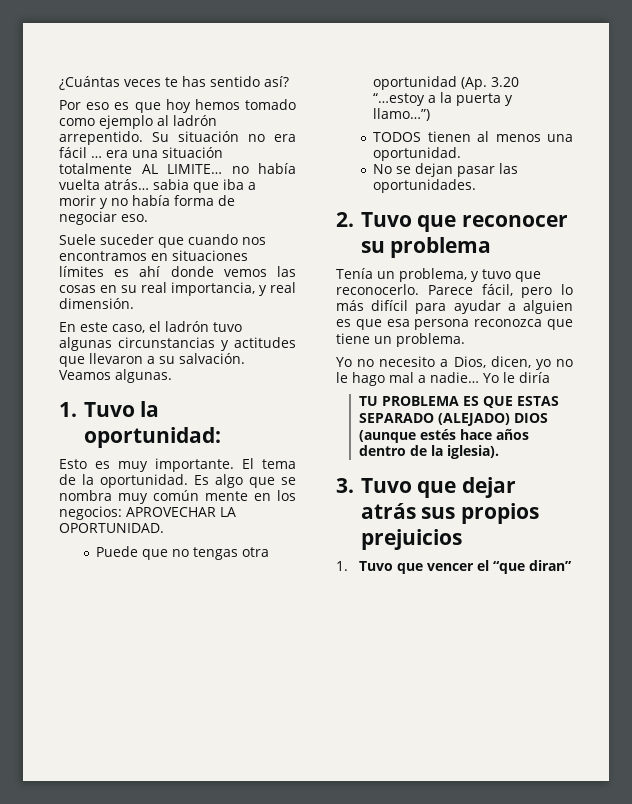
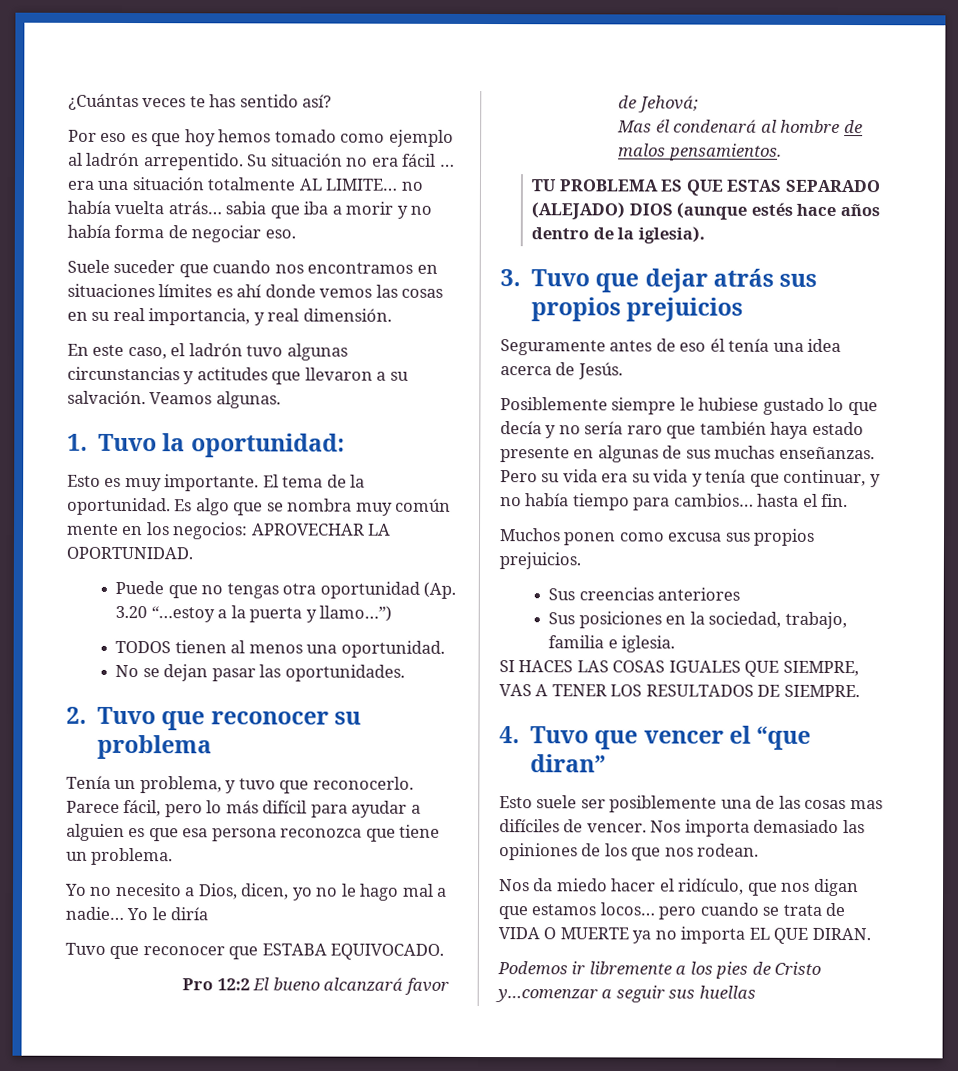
(550, 377) none -> [65,942,445,960] [182,977,449,995] [618,95,699,113] [617,119,863,134] [618,143,782,161] // Tuvo que reconocer que ESTABA EQUIVOCADO. // Pro 12:2 El bueno alcanzará favor de Jehová; // Mas él condenará al hombre de malos pensamientos.
[336,561,348,571] 1. -> [500,338,842,356] [500,362,623,380] [500,397,878,416] [500,421,864,439] [500,445,875,463] [500,469,881,488] [500,493,849,511] [499,528,816,546] [499,552,581,570] [548,587,741,601] [548,611,847,630] [548,635,676,653] [499,660,859,677] [499,684,860,698] [499,726,520,744] Seguramente antes de eso él tenía una idea acerca de Jesús. // Posiblemente siempre le hubiese gustado lo que decía y no sería raro que también haya estado presente en algunas de sus muchas enseñanzas. Pero su vida era su vida y tenía que continuar, y no había tiempo para cambios… hasta el fin. // Muchos ponen como excusa sus propios prejuicios. // Sus creencias anteriores // Sus posiciones en la sociedad, trabajo, familia e iglesia. // SI HACES LAS COSAS IGUALES QUE SIEMPRE, VAS A TENER LOS RESULTADOS DE SIEMPRE. // 4.
(572, 565) none -> [499,795,883,813] [499,819,865,837] [499,843,760,861] [499,878,859,897] [498,902,846,920] [498,926,871,944] [497,961,822,979] [495,985,756,1003] // Esto suele ser posiblemente una de las cosas mas difíciles de vencer. Nos importa demasiado las opiniones de los que nos rodean. // Nos da miedo hacer el ridículo, que nos digan que estamos locos… pero cuando se trata de VIDA O MUERTE ya no importa EL QUE DIRAN. // Podemos ir libremente a los pies de Cristo y…comenzar a seguir sus huellas

